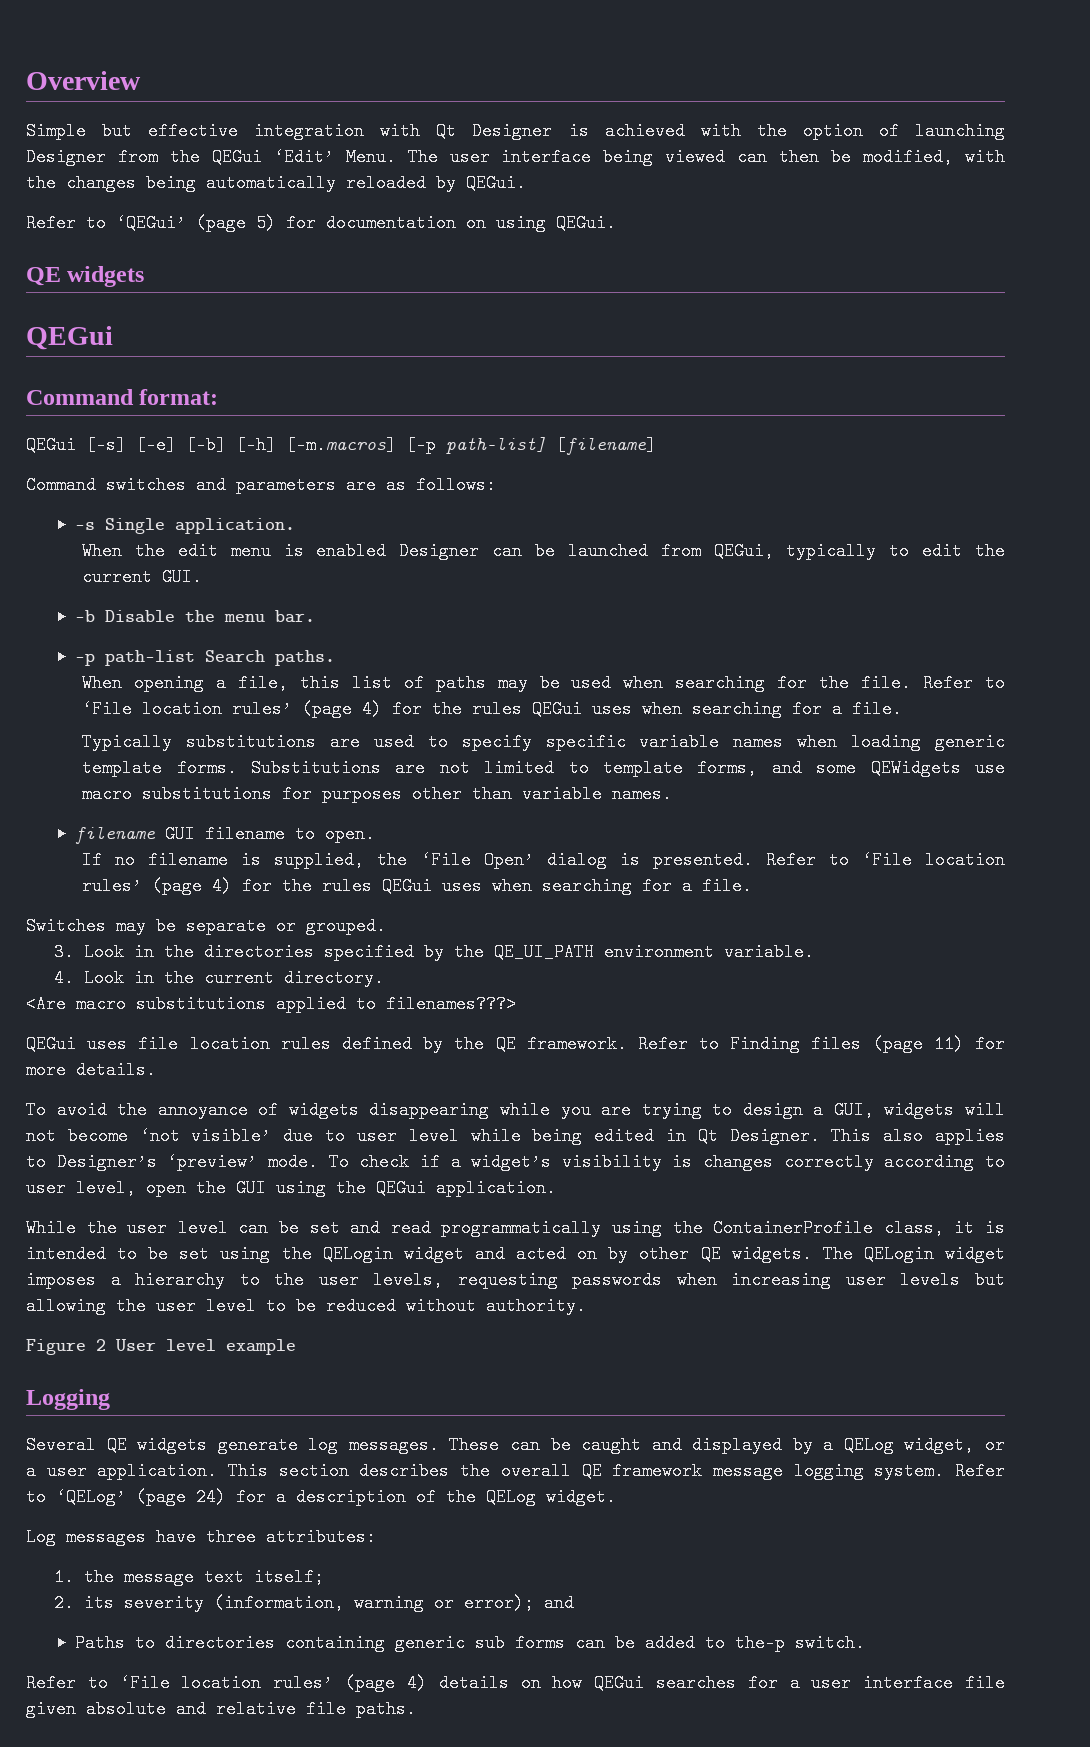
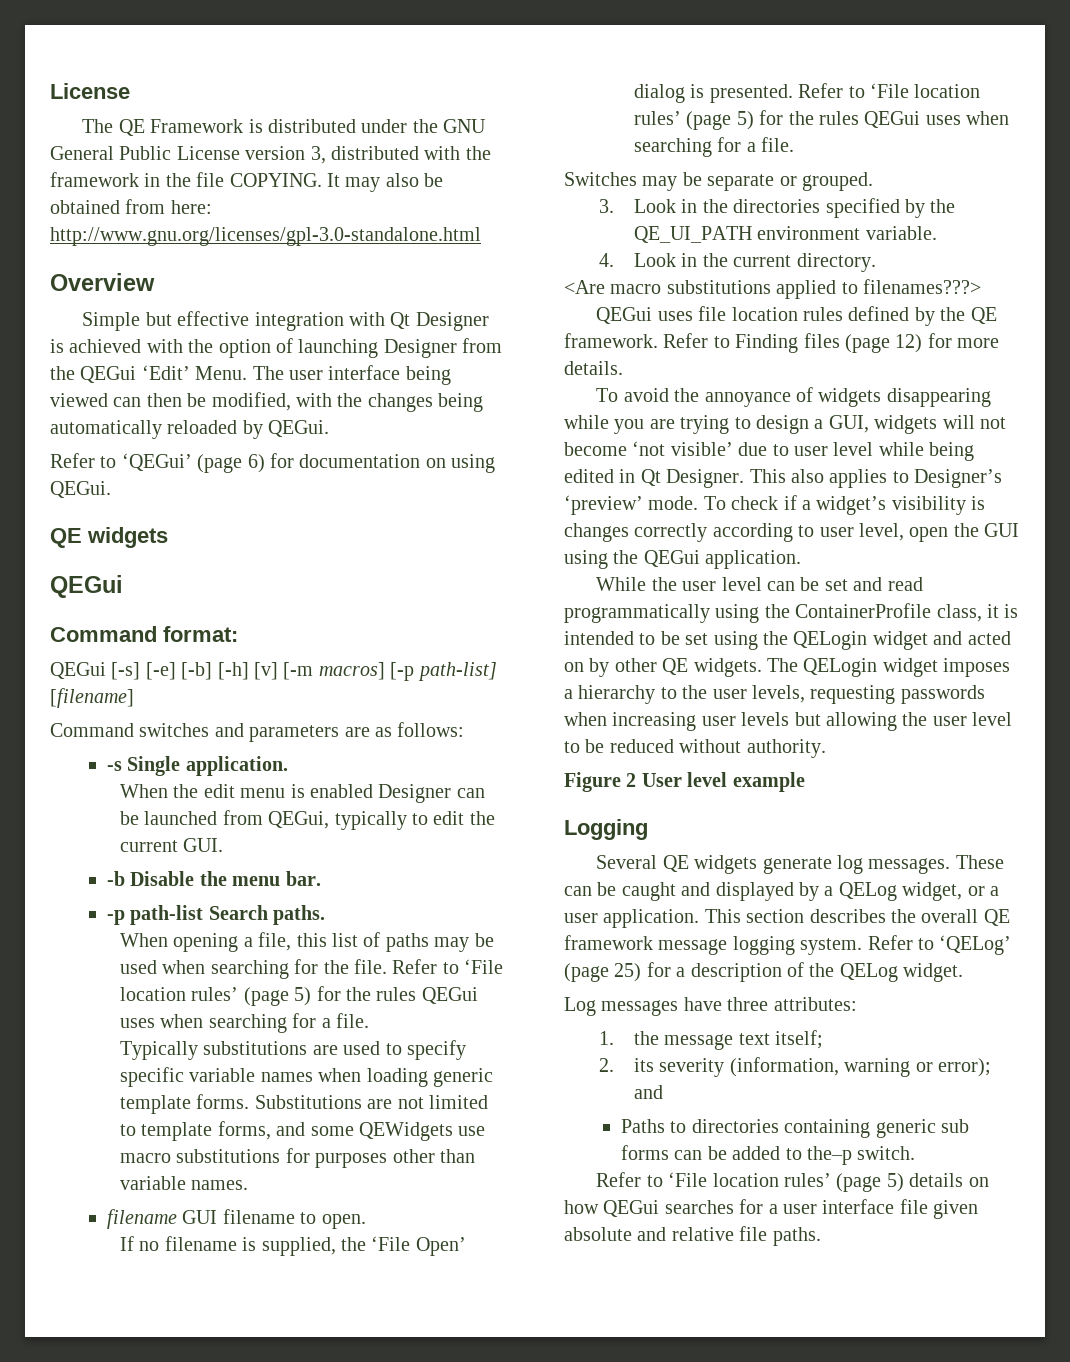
(26, 80) none -> [50,83,130,99] [82,119,487,136] [50,146,491,164] [50,172,444,192] [50,199,212,214] [50,227,481,246] License // The QE Framework is distributed under the GNU General Public License version 3, distributed with the framework in the file COPYING. It may also be obtained from here: http://www.gnu.org/licenses/gpl-3.0-standalone.html //
[256,214,276,232] 5) -> [247,454,265,473] 6)
[286,436,396,454] [-m.macros] -> [254,662,385,680] [v] [-m macros]
[362,700,383,718] 4) -> [294,987,312,1006] 5)
[212,877,233,895] 4) -> [736,111,754,130] 5)
[933,1035,964,1053] 11) -> [895,334,923,353] 12)
[196,1488,226,1506] 24) -> [614,963,642,982] 25)
[406,1674,427,1692] 4) -> [886,1173,904,1192] 5)

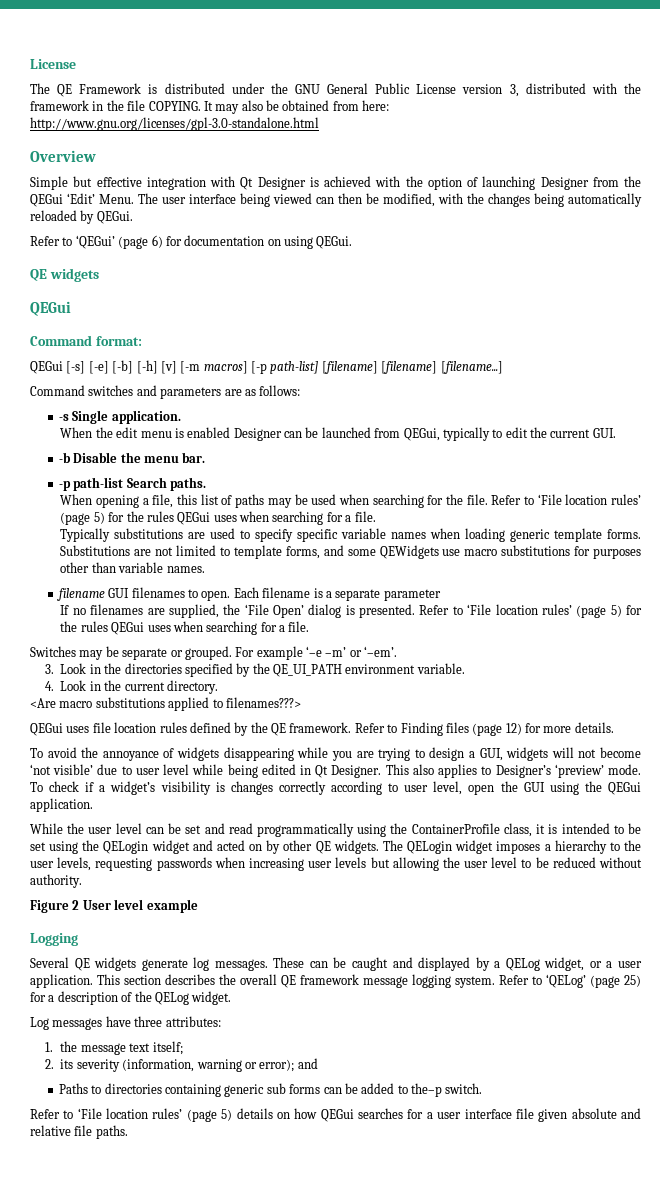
(134, 698) none -> [381,361,503,374] [filename] [filename...]
[222,1209,295,1224] filename -> [131,587,185,598] filenames
(366, 1221) none -> [233,587,441,601] Each filename is a separate parameter
[164,1236,257,1251] filename is -> [90,604,165,615] filenames are
(873, 181) none -> [235,646,398,660] For example ‘–e –m’ or ‘–em’.

